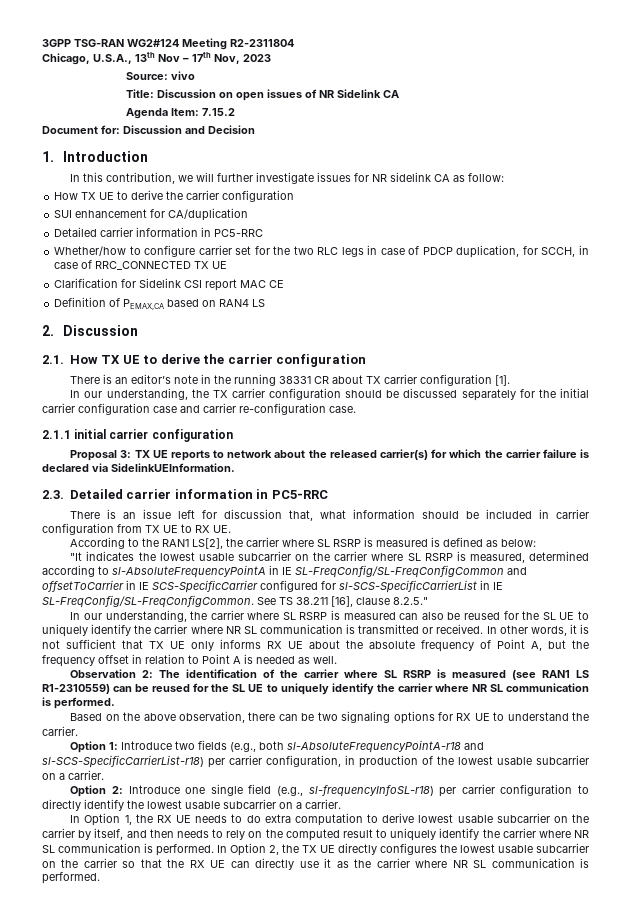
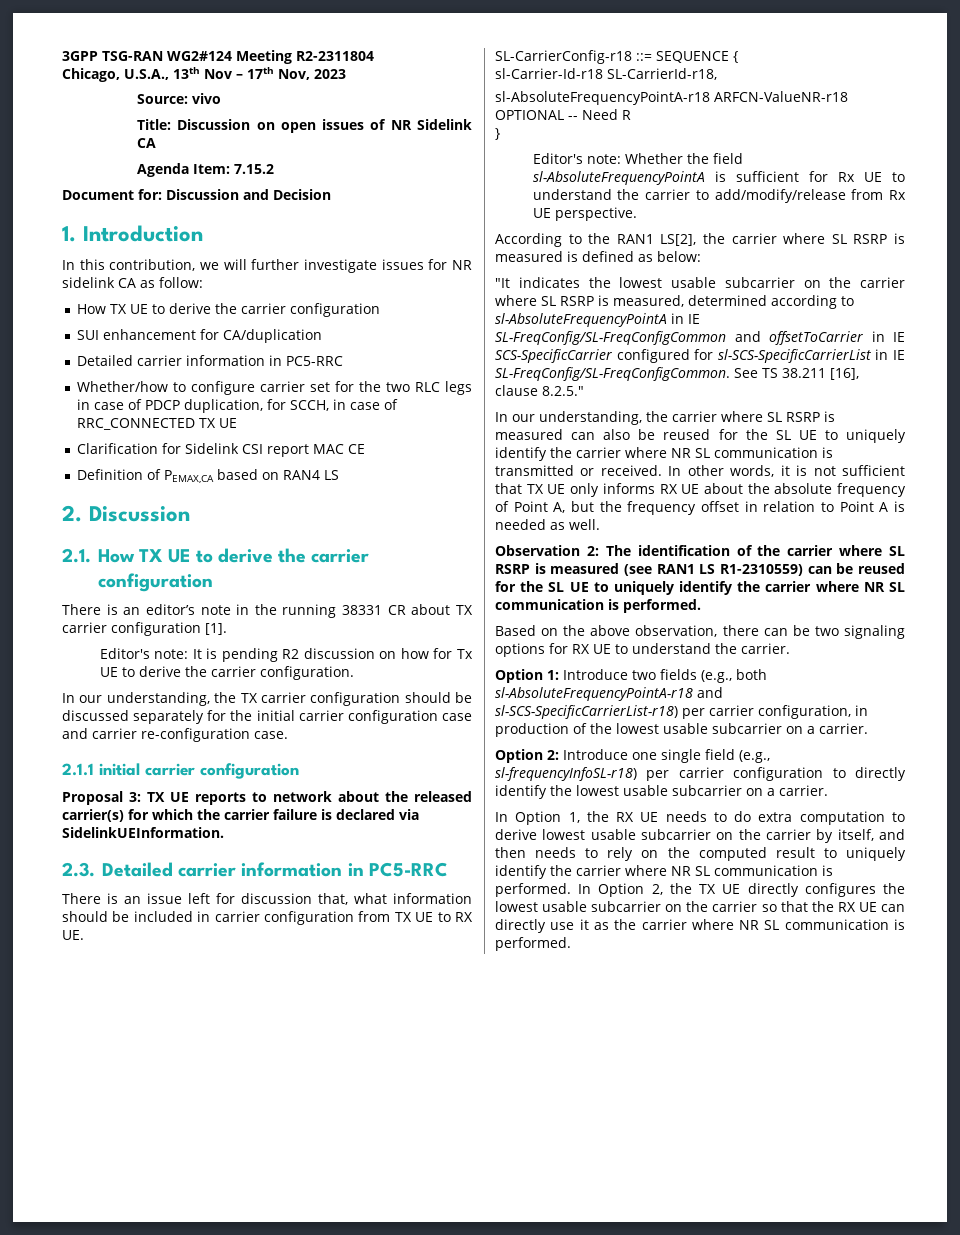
(511, 380) none -> [99,648,473,662] [99,666,354,680] // Editor's note: It is pending R2 discussion on how for Tx UE to derive the carrier configuration.
(231, 529) none -> [495,50,738,64] [495,68,717,80] [495,91,848,105] [495,109,631,120] [495,128,500,140] [532,153,743,164] [532,171,905,185] [532,189,906,203] [532,207,637,221] // SL-CarrierConfig-r18 ::= SEQUENCE { // sl-Carrier-Id-r18 SL-CarrierId-r18, // sl-AbsoluteFrequencyPointA-r18 ARFCN-ValueNR-r18 OPTIONAL -- Need R // } // Editor's note: Whether the field sl-AbsoluteFrequencyPointA is sufficient for Rx UE to understand the carrier to add/modify/release from Rx UE perspective.

